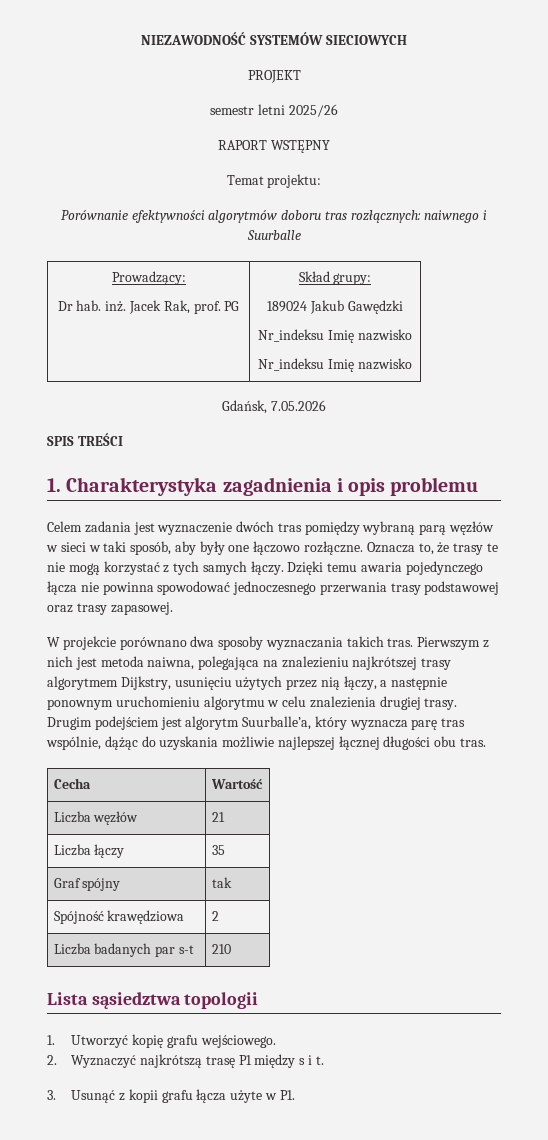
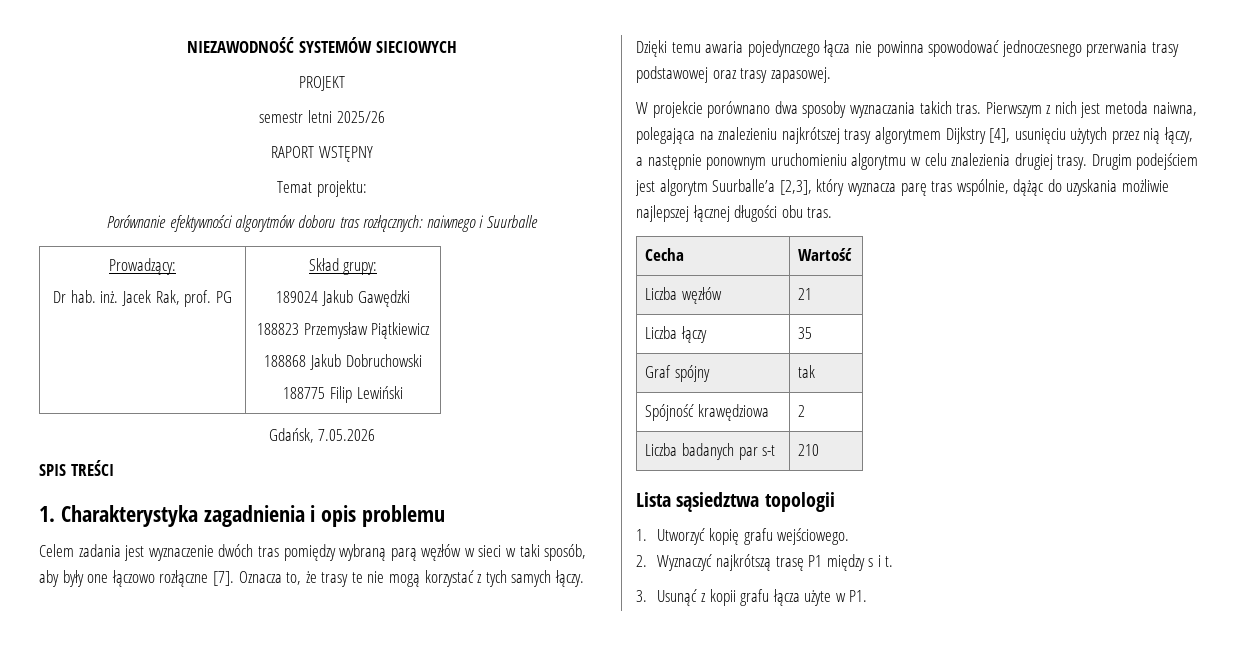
[258,329,412,343] [258,358,412,372] Nr_indeksu Imię nazwisko // Nr_indeksu Imię nazwisko -> [256,322,431,339] [264,354,422,370] [283,386,403,403] 188823 Przemysław Piątkiewicz // 188868 Jakub Dobruchowski // 188775 Filip Lewiński
[304,541,364,555] rozłączne. -> [159,570,234,587] rozłączne [7].
[120,676,171,690] Dijkstry, -> [945,127,1011,144] Dijkstry [4],
[242,716,312,730] Suurballe’a, -> [712,179,812,195] Suurballe’a [2,3],

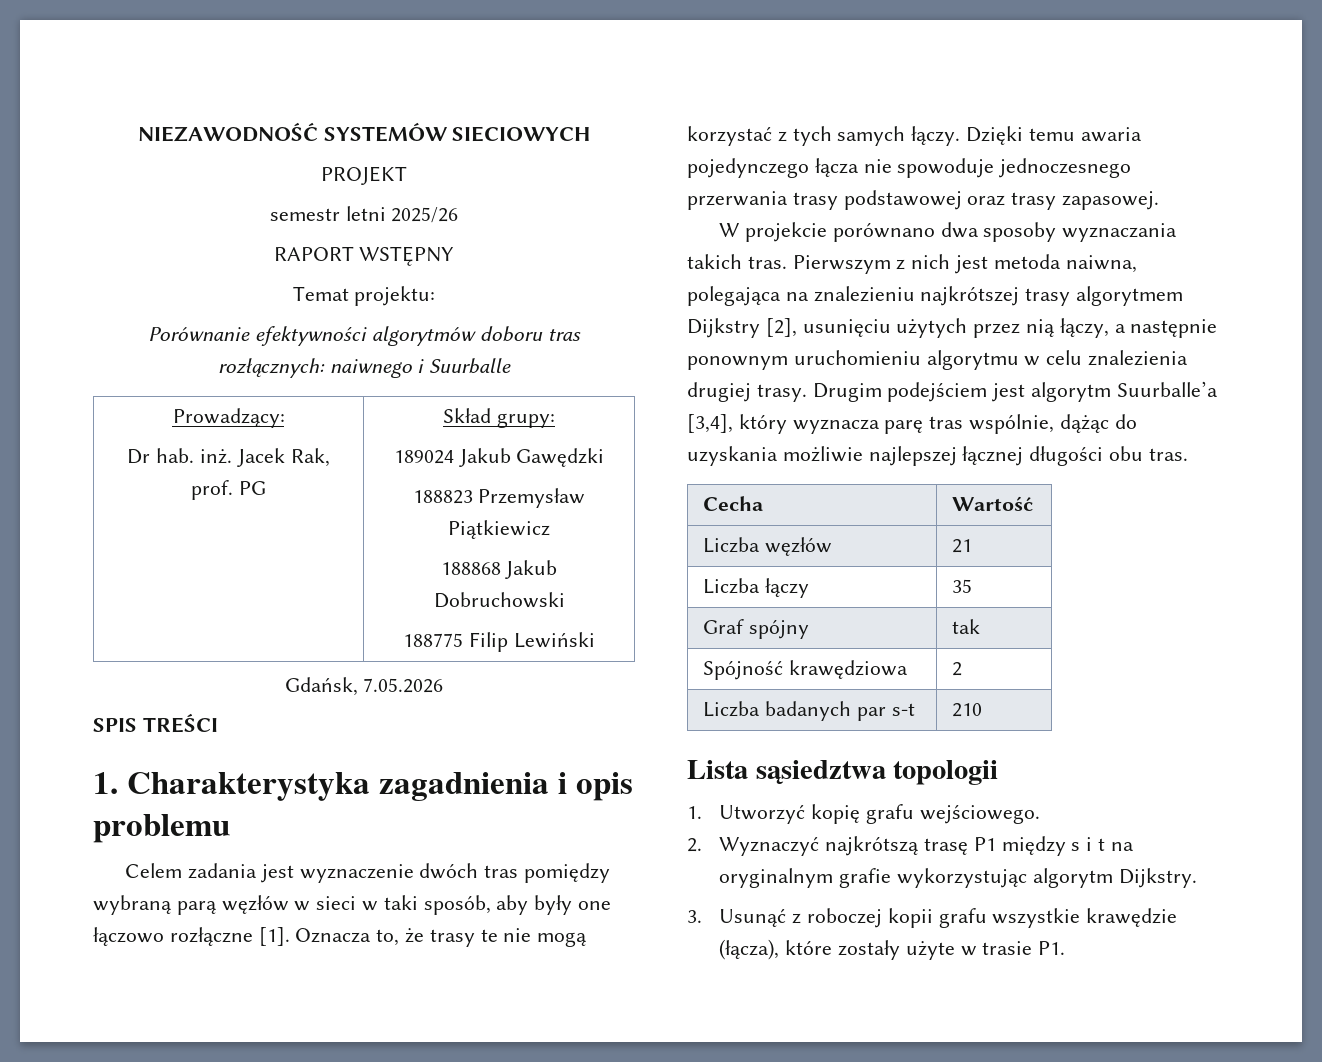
[212,571,234,586] [7]. -> [258,927,290,946] [1].
[876,40,1000,57] powinna spowodować -> [897,158,995,178] spowoduje
[989,128,1011,143] [4], -> [765,318,797,337] [2],
[779,180,812,195] [2,3], -> [687,414,733,433] [3,4],
[885,556,894,567] t. -> [1098,838,1134,851] [719,868,1197,888] t na oryginalnym grafie wykorzystując algorytm Dijkstry.
(706, 597) none -> [807,908,883,928] roboczej
[772,589,800,606] łącza -> [992,908,1178,928] [719,939,901,960] wszystkie krawędzie (łącza), które zostały
(846, 597) none -> [982,941,1033,955] trasie

